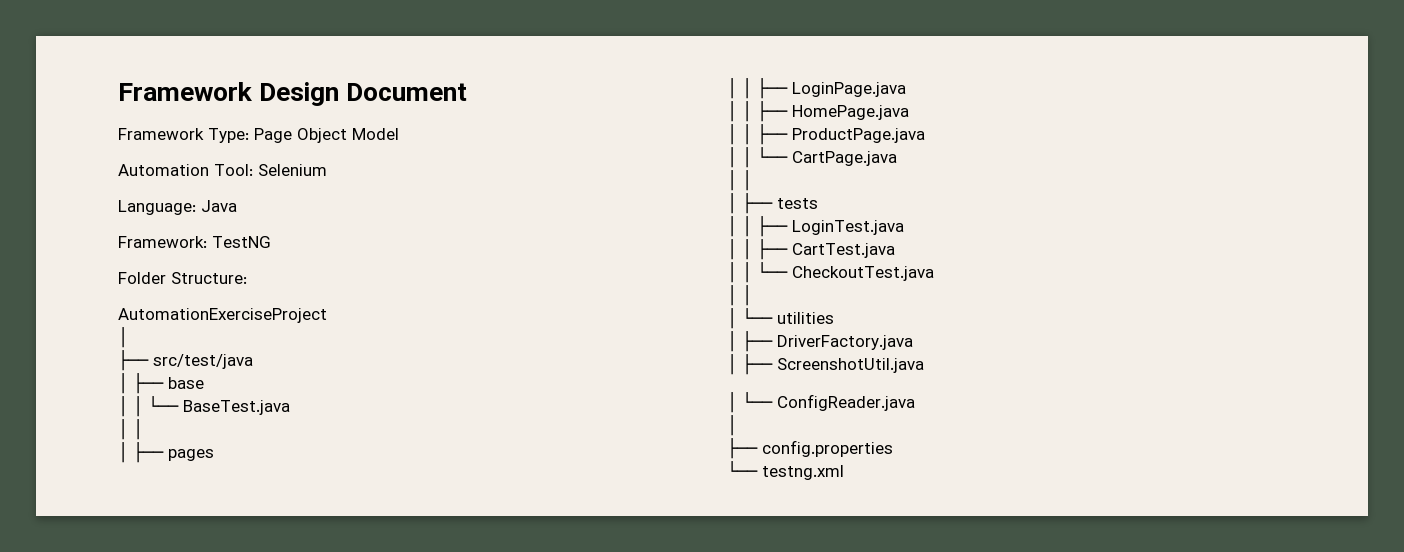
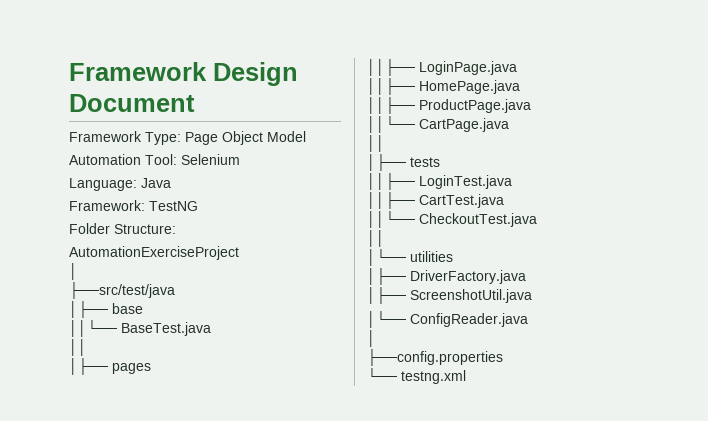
[118,350,253,371] [118,373,204,394] [118,396,290,417] [118,419,143,440] [118,442,214,463] [727,78,906,99] [727,101,909,122] [727,124,925,145] [727,147,897,168] [727,170,752,191] [727,193,818,214] [727,216,904,237] [727,239,895,260] [727,262,934,283] [727,285,752,306] [727,308,773,329] ├── src/test/java // │ ├── base // │ │ └── BaseTest.java // │ │ // │ ├── pages // │ │ ├── LoginPage.java // │ │ ├── HomePage.java // │ │ ├── ProductPage.java // │ │ └── CartPage.java // │ │ // │ ├── tests // │ │ ├── LoginTest.java // │ │ ├── CartTest.java // │ │ └── CheckoutTest.java // │ │ // │ └── -> [69,282,175,299] [69,301,143,318] [69,320,211,337] [69,339,87,356] [69,358,151,375] [367,59,517,76] [367,78,520,95] [367,97,531,114] [367,116,509,133] [367,135,385,152] [367,154,440,171] [367,173,512,190] [367,192,504,209] [367,211,537,228] [367,230,385,247] [367,249,406,266] ├──src/test/java // │├── base // ││└── BaseTest.java // ││ // │├── pages // ││├── LoginPage.java // ││├── HomePage.java // ││├── ProductPage.java // ││└── CartPage.java // ││ // │├── tests // ││├── LoginTest.java // ││├── CartTest.java // ││└── CheckoutTest.java // ││ // │└──
[727,331,773,352] │ ├── -> [367,268,406,285] │├──
[727,354,773,375] │ ├── -> [367,287,406,304] │├──
[727,392,773,413] │ └── -> [367,311,406,328] │└──
[727,438,893,459] ├── config.properties -> [367,349,503,366] ├──config.properties

